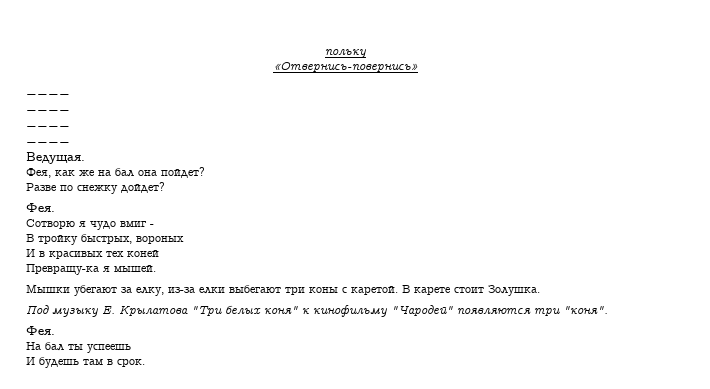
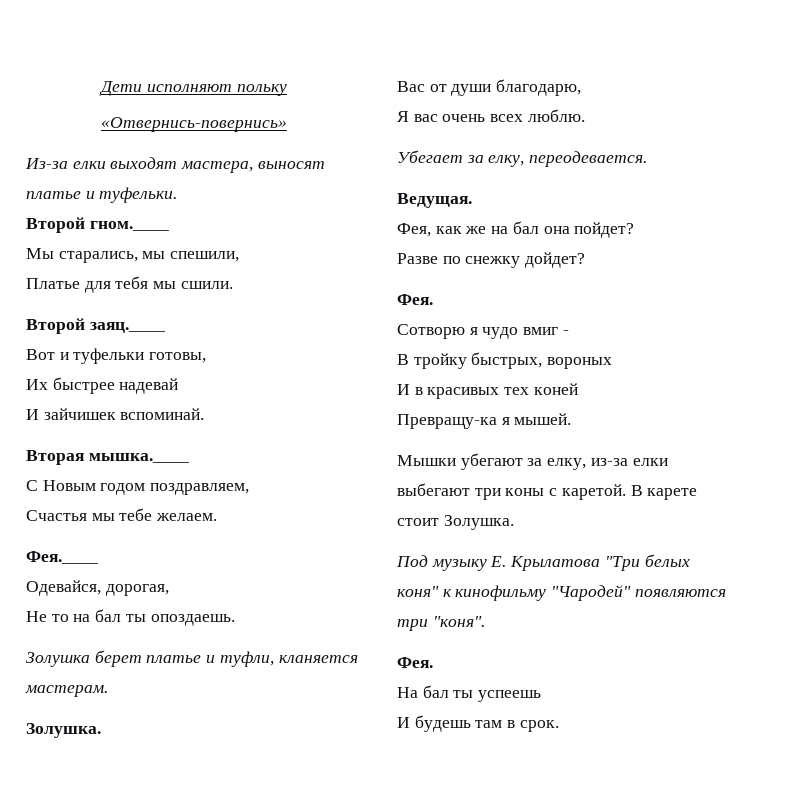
(325, 53) none -> [99,81,232,96] Дети исполняют
[26,91,70,95] [26,107,70,111] [26,123,70,127] [26,139,70,143] ____ // ____ // ____ // ____ -> [25,157,325,173] [26,187,178,203] [26,217,169,233] [26,248,240,263] [26,276,233,293] [26,318,165,334] [26,348,207,364] [26,377,179,394] [26,408,205,420] [26,450,189,465] [26,480,250,495] [26,508,218,521] [26,551,98,564] [26,580,169,596] [26,609,235,626] [26,650,358,667] [25,685,108,697] [26,723,101,738] [397,79,582,96] [397,109,585,122] [397,150,648,167] Из-за елки выходят мастера, выносят платье и туфельки. // Второй гном.____ // Мы старались, мы спешили, // Платье для тебя мы сшили. // Второй заяц.____ // Вот и туфельки готовы, // Их быстрее надевай // И зайчишек вспоминай. // Вторая мышка.____ // С Новым годом поздравляем, // Счастья мы тебе желаем. // Фея.____ // Одевайся, дорогая, // Не то на бал ты опоздаешь. // Золушка берет платье и туфли, кланяется мастерам. // Золушка. // Вас от души благодарю, // Я вас очень всех люблю. // Убегает за елку, переодевается.

